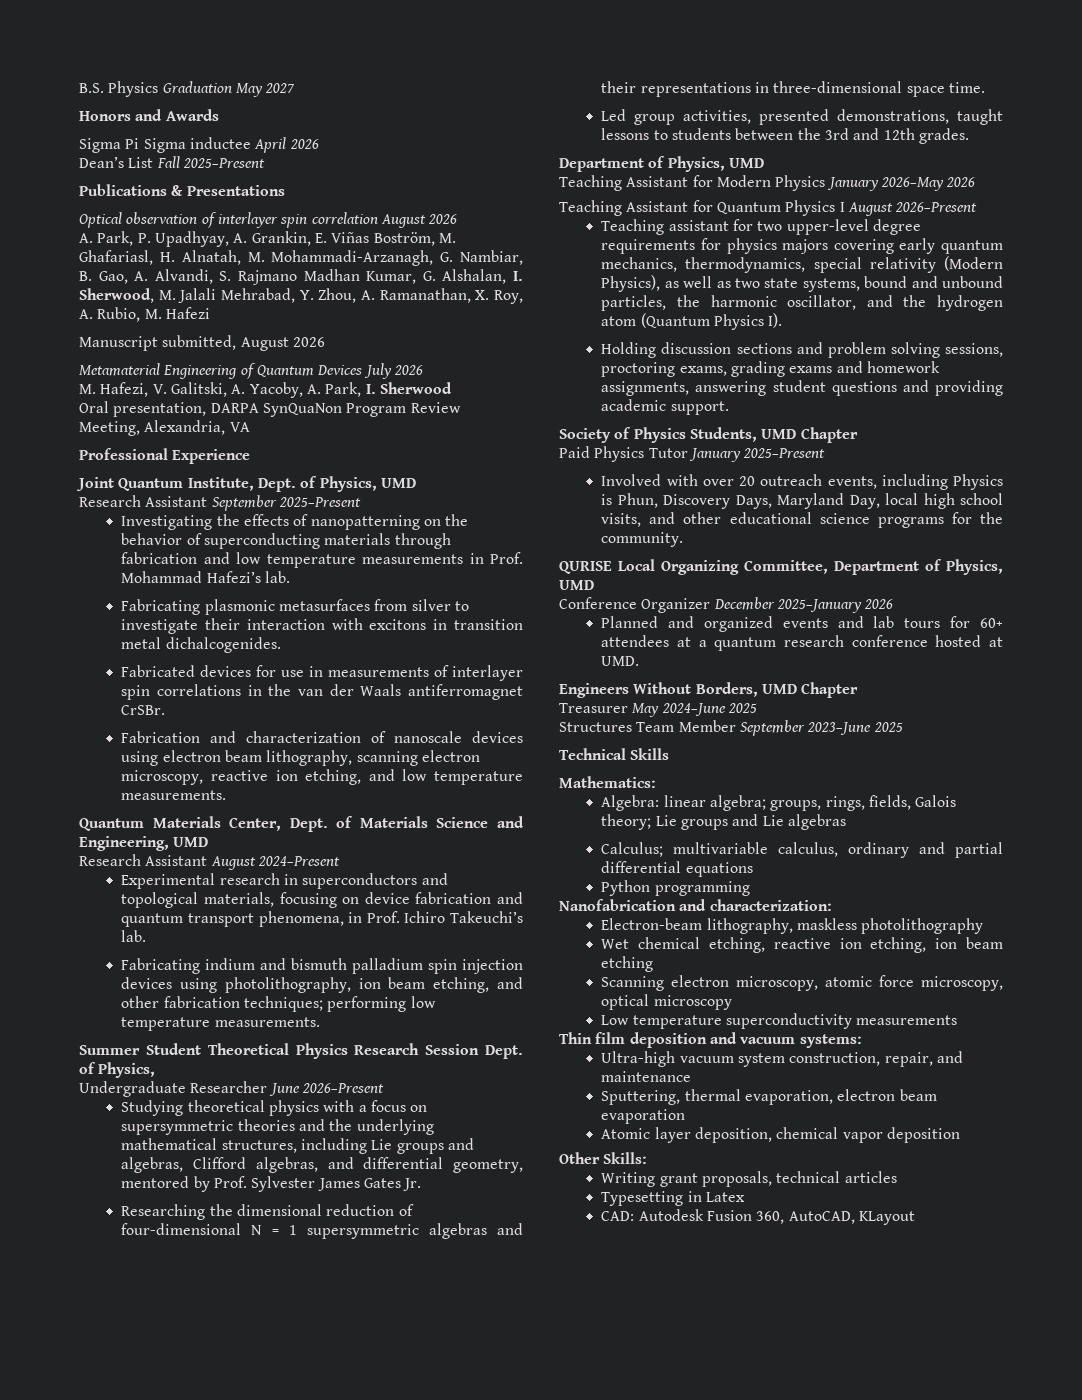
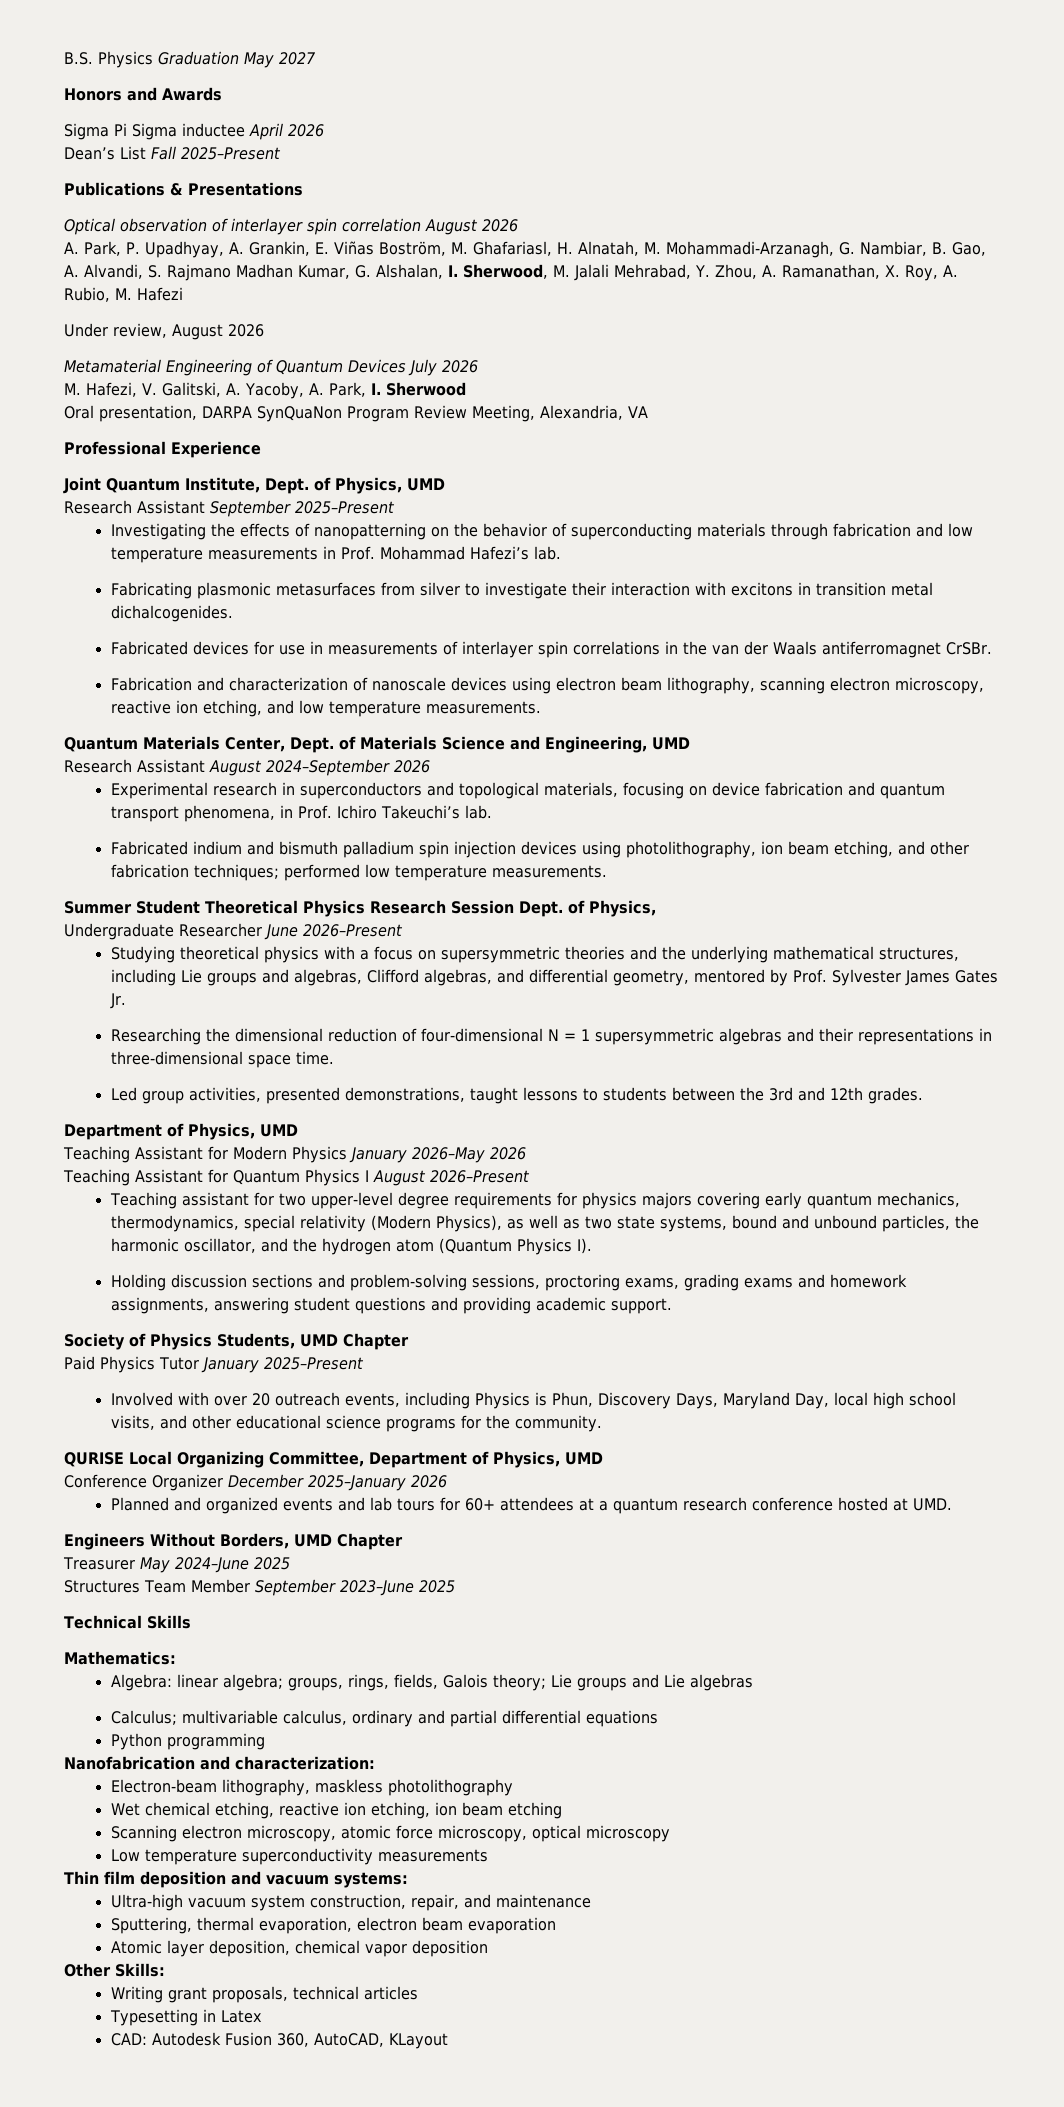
[79,335,237,351] Manuscript submitted, -> [64,323,167,338] Under review,
[257,856,340,866] 2024–Present -> [266,759,430,776] 2024–September 2026
[121,958,201,974] Fabricating -> [110,841,188,855] Fabricated
[327,996,407,1012] performing -> [283,864,360,881] performed
[827,342,940,358] problem solving -> [349,1274,467,1291] problem-solving

